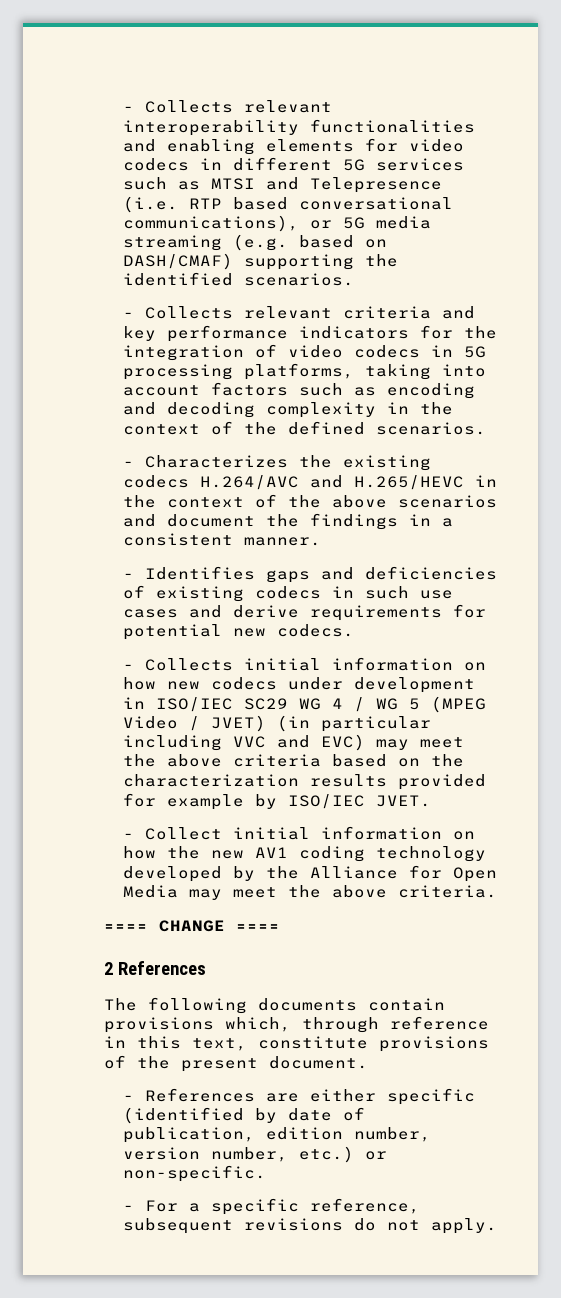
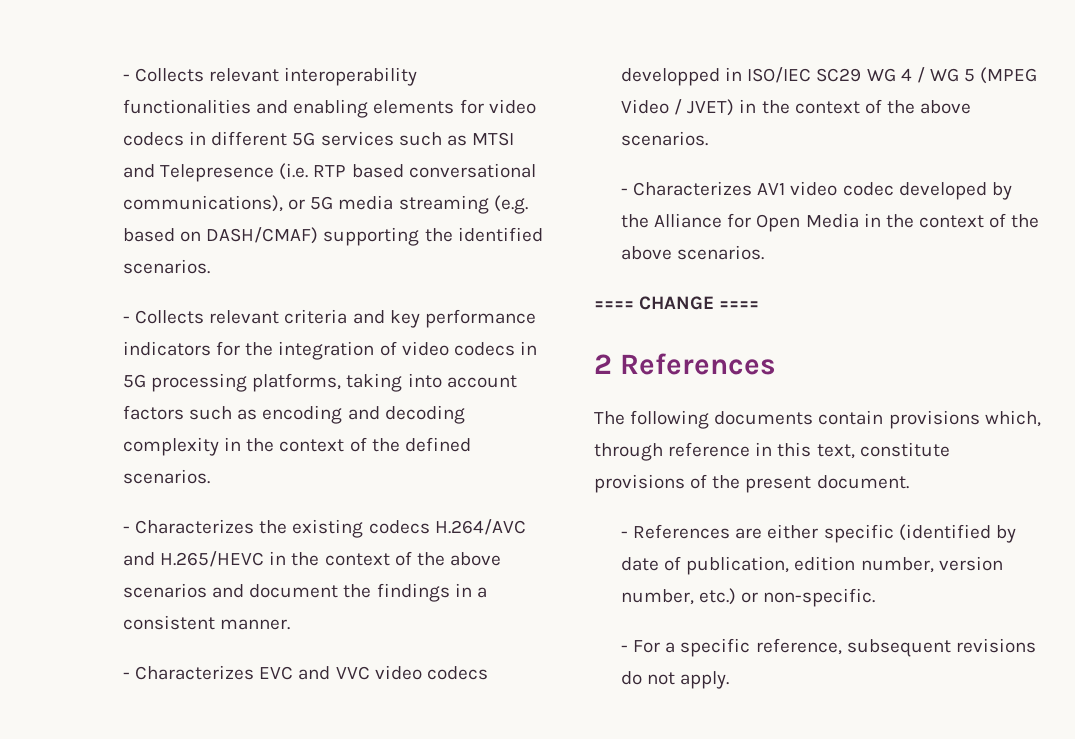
[145,566,498,583] [123,585,454,602] [123,604,487,621] [123,624,355,640] [123,657,487,671] [123,677,476,693] Identifies gaps and deficiencies of existing codecs in such use cases and derive requirements for potential new codecs. // - Collects initial information on how new codecs under development -> [135,665,488,680] [621,68,721,86] Characterizes EVC and VVC video codecs developped
[277,715,432,732] [123,734,465,751] [123,754,465,767] [123,774,487,790] [123,793,432,810] [123,826,476,840] [123,846,487,862] (in particular including VVC and EVC) may meet the above criteria based on the characterization results provided for example by ISO/IEC JVET. // - Collect initial information on how the new AV1 coding technology -> [739,99,972,114] [621,131,709,146] [621,181,894,196] in the context of the above scenarios. // - Characterizes AV1 video codec
[189,885,498,900] may meet the above criteria. -> [863,213,1040,228] [621,245,765,260] in the context of the above scenarios.

